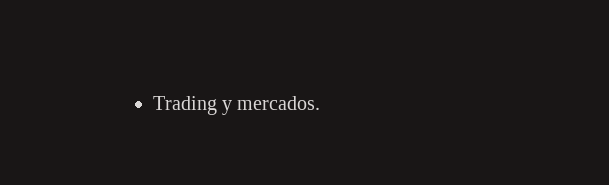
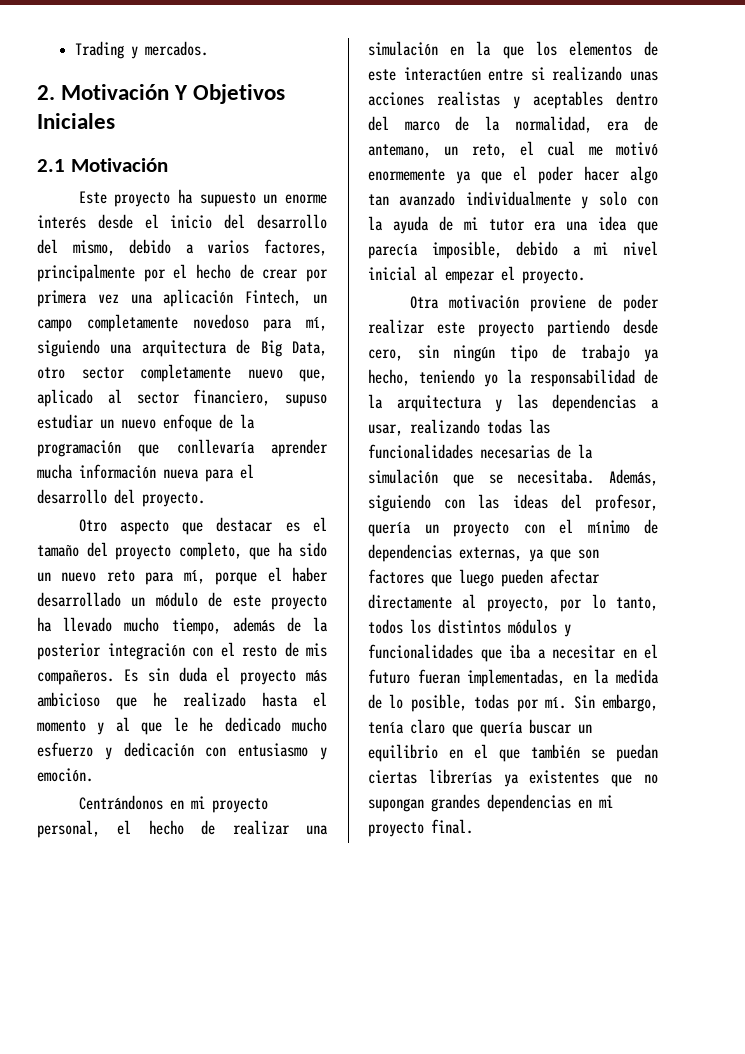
(321, 103) none -> [37,84,286,104] [37,113,115,129] [37,158,168,172] [78,189,327,207] [37,214,327,229] [37,239,327,256] [37,264,328,282] [37,289,327,307] [37,314,327,332] [37,339,327,357] [37,364,327,382] [37,389,327,407] [37,414,255,432] [37,439,328,457] [37,464,254,482] [37,489,205,507] [78,517,327,535] [37,542,327,560] [37,567,328,585] [37,592,327,610] [37,617,328,635] [37,642,327,660] [37,667,327,685] [37,692,327,710] [37,717,327,735] [37,742,328,760] [37,768,93,782] [78,795,268,813] [37,820,328,838] [368,41,658,59] [368,66,658,81] [368,91,658,109] [368,116,658,133] [368,141,658,158] [368,166,658,184] [368,191,658,209] [368,216,658,234] [368,241,658,259] [368,266,585,284] [409,294,659,312] [368,319,658,337] [368,344,659,362] [368,369,658,387] [368,394,659,412] [368,419,550,436] [368,444,593,459] [368,469,658,487] [368,494,658,512] [368,519,658,537] [368,544,599,562] [368,569,600,587] [368,594,658,612] [368,619,571,637] [368,644,658,662] [368,669,659,687] [368,694,658,712] [368,719,592,737] [368,744,658,762] [368,769,658,787] [368,794,613,812] [368,819,473,837] // 2. Motivación Y Objetivos Iniciales // 2.1 Motivación // Este proyecto ha supuesto un enorme interés desde el inicio del desarrollo del mismo, debido a varios factores, principalmente por el hecho de crear por primera vez una aplicación Fintech, un campo completamente novedoso para mí, siguiendo una arquitectura de Big Data, otro sector completamente nuevo que, aplicado al sector financiero, supuso estudiar un nuevo enfoque de la programación que conllevaría aprender mucha información nueva para el desarrollo del proyecto. // Otro aspecto que destacar es el tamaño del proyecto completo, que ha sido un nuevo reto para mí, porque el haber desarrollado un módulo de este proyecto ha llevado mucho tiempo, además de la posterior integración con el resto de mis compañeros. Es sin duda el proyecto más ambicioso que he realizado hasta el momento y al que le he dedicado mucho esfuerzo y dedicación con entusiasmo y emoción. // Centrándonos en mi proyecto personal, el hecho de realizar una simulación en la que los elementos de este interactúen entre si realizando unas acciones realistas y aceptables dentro del marco de la normalidad, era de antemano, un reto, el cual me motivó enormemente ya que el poder hacer algo tan avanzado individualmente y solo con la ayuda de mi tutor era una idea que parecía imposible, debido a mi nivel inicial al empezar el proyecto. // Otra motivación proviene de poder realizar este proyecto partiendo desde cero, sin ningún tipo de trabajo ya hecho, teniendo yo la responsabilidad de la arquitectura y las dependencias a usar, realizando todas las funcionalidades necesarias de la simulación que se necesitaba. Además, siguiendo con las ideas del profesor, quería un proyecto con el mínimo de dependencias externas, ya que son factores que luego pueden afectar directamente al proyecto, por lo tanto, todos los distintos módulos y funcionalidades que iba a necesitar en el futuro fueran implementadas, en la medida de lo posible, todas por mí. Sin embargo, tenía claro que quería buscar un equilibrio en el que también se puedan ciertas librerías ya existentes que no supongan grandes dependencias en mi proyecto final.

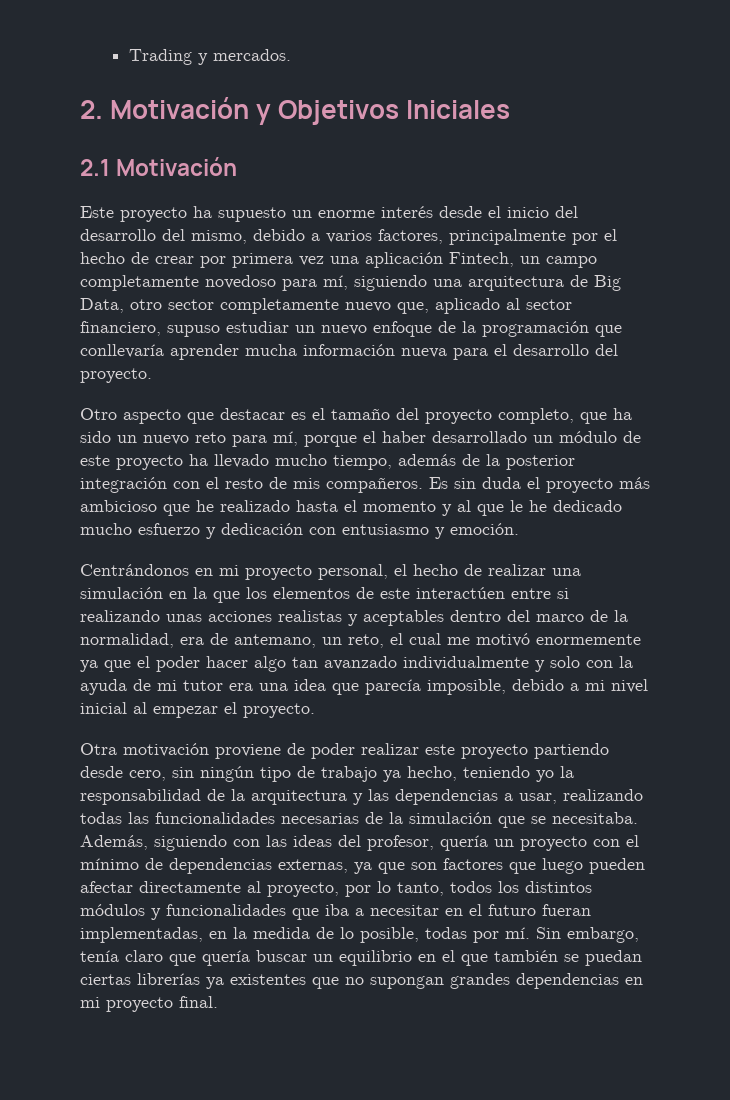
[174,85,189,100] Y -> [256,104,272,125] y

